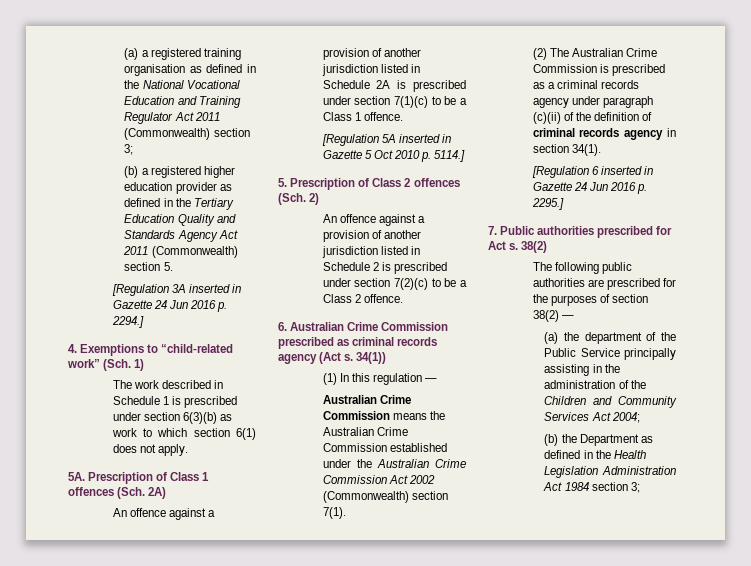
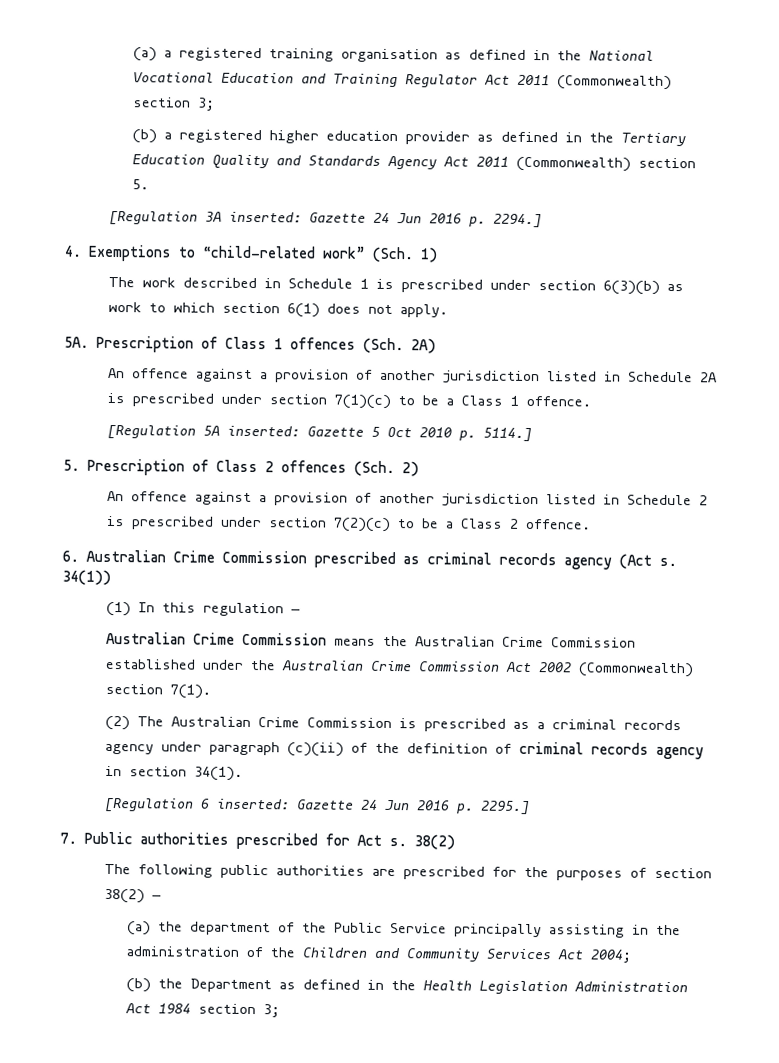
[188,284,241,293] inserted in -> [229,211,303,223] inserted:
[398,134,451,143] inserted in -> [227,425,301,437] inserted:
[600,166,653,175] inserted in -> [217,798,291,810] inserted:

